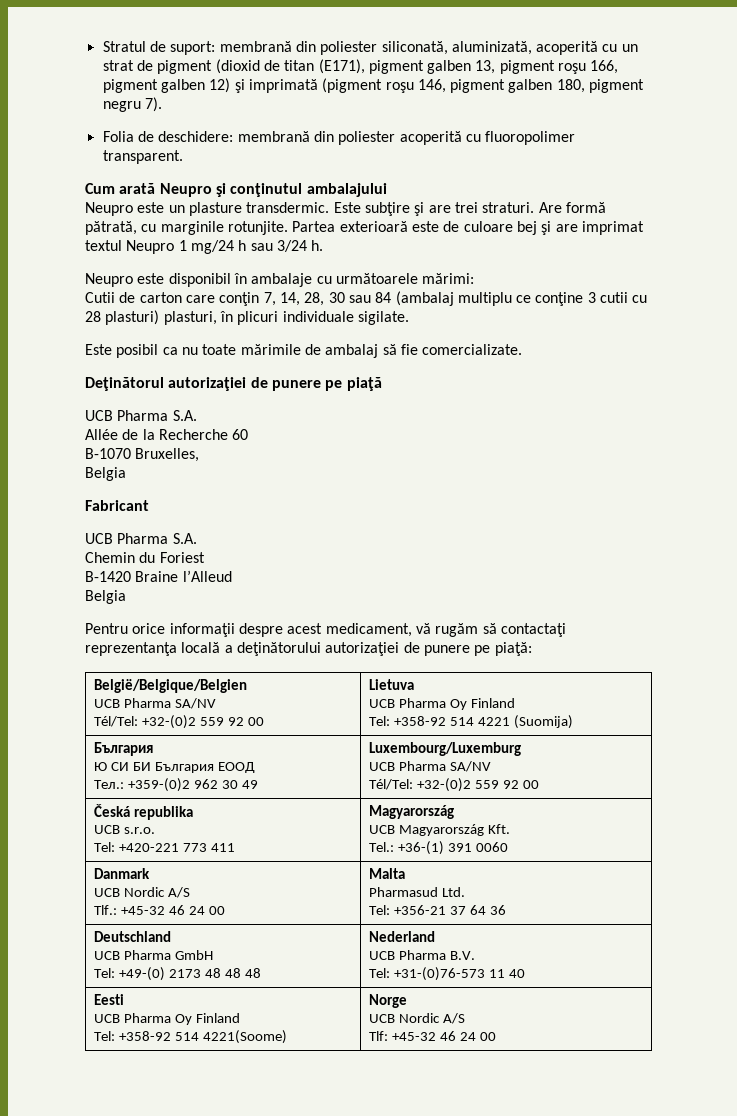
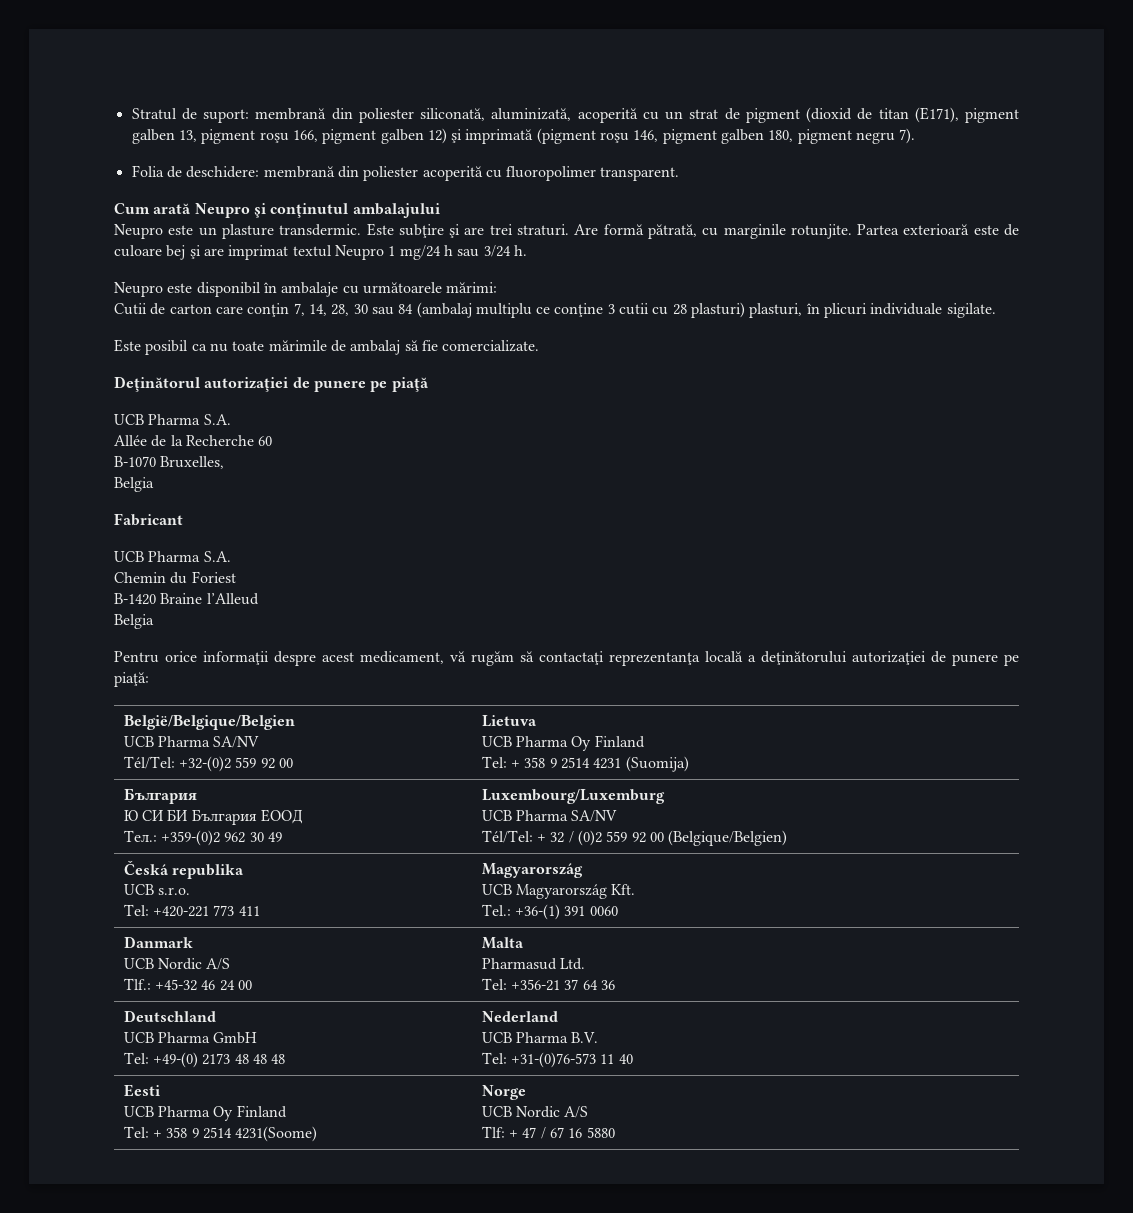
[393,716,510,726] +358-92 514 4221 -> [511,757,622,769] + 358 9 2514 4231
[416,778,539,792] +32-(0)2 559 92 00 -> [537,830,788,846] + 32 / (0)2 559 92 00 (Belgique/Belgien)
[118,1030,287,1044] +358-92 514 4221(Soome) -> [153,1126,318,1142] + 358 9 2514 4231(Soome)
[391,1031,496,1041] +45-32 46 24 00 -> [509,1127,615,1139] + 47 / 67 16 5880

